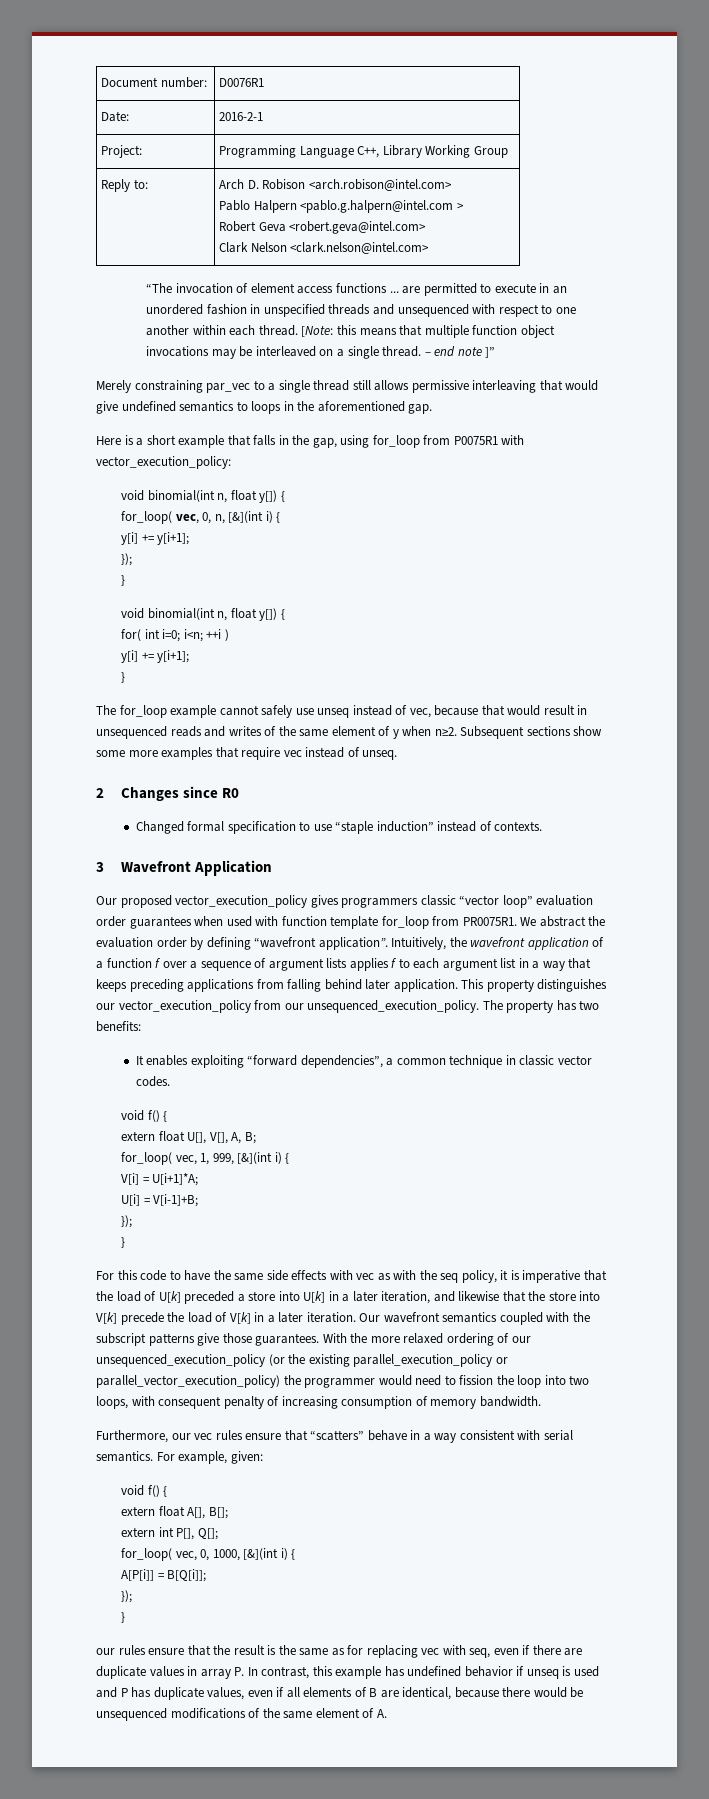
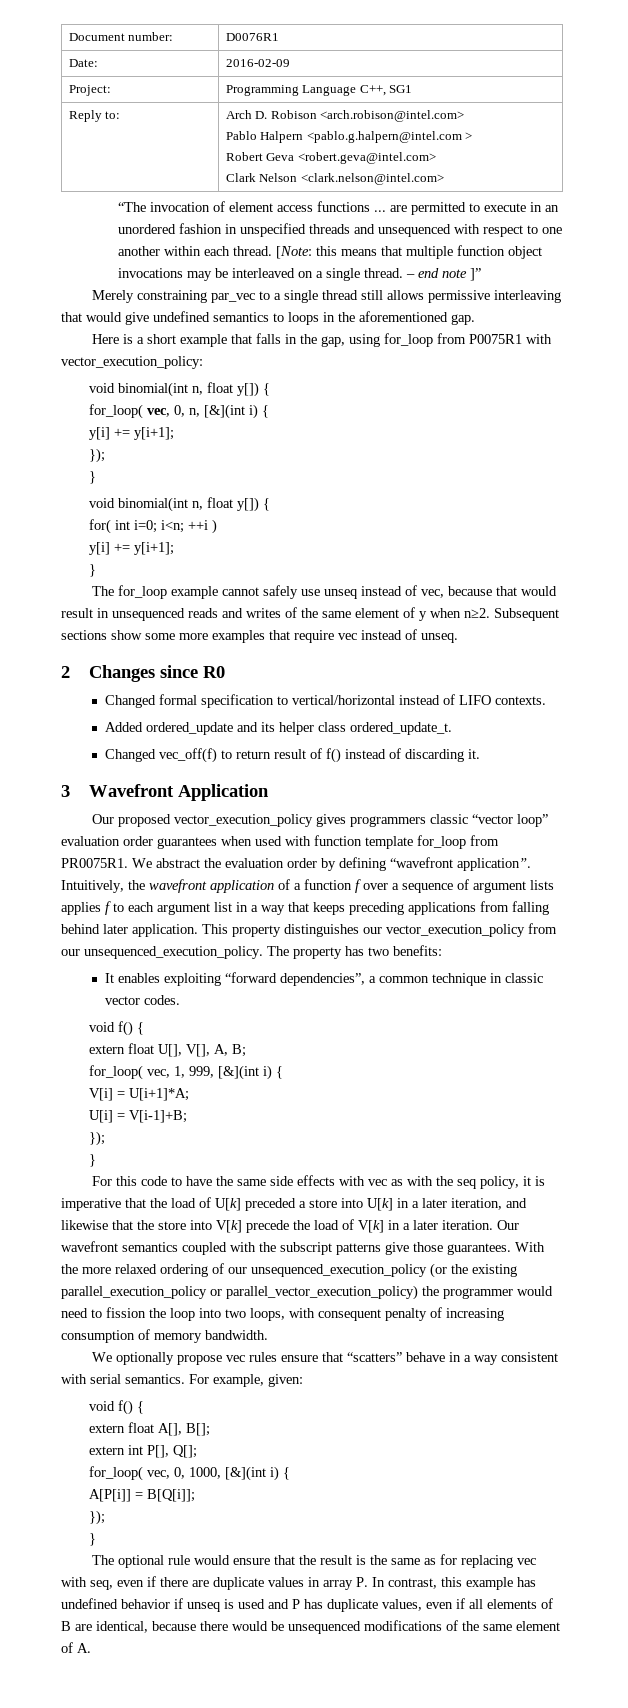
[219,112,264,121] 2016-2-1 -> [225,59,290,67] 2016-02-09
[382,145,508,158] Library Working Group -> [389,85,413,93] SG1
[313,821,492,834] use “staple induction” instead of -> [292,694,492,705] vertical/horizontal instead of LIFO
(543, 826) none -> [105,722,453,735] [105,748,481,763] // Added ordered_update and its helper class ordered_update_t. // Changed vec_off(f) to return result of f() instead of discarding it.
[96,1430,191,1443] Furthermore, our -> [91,1352,222,1365] We optionally propose
[96,1645,146,1655] our rules -> [91,1555,230,1568] The optional rule would

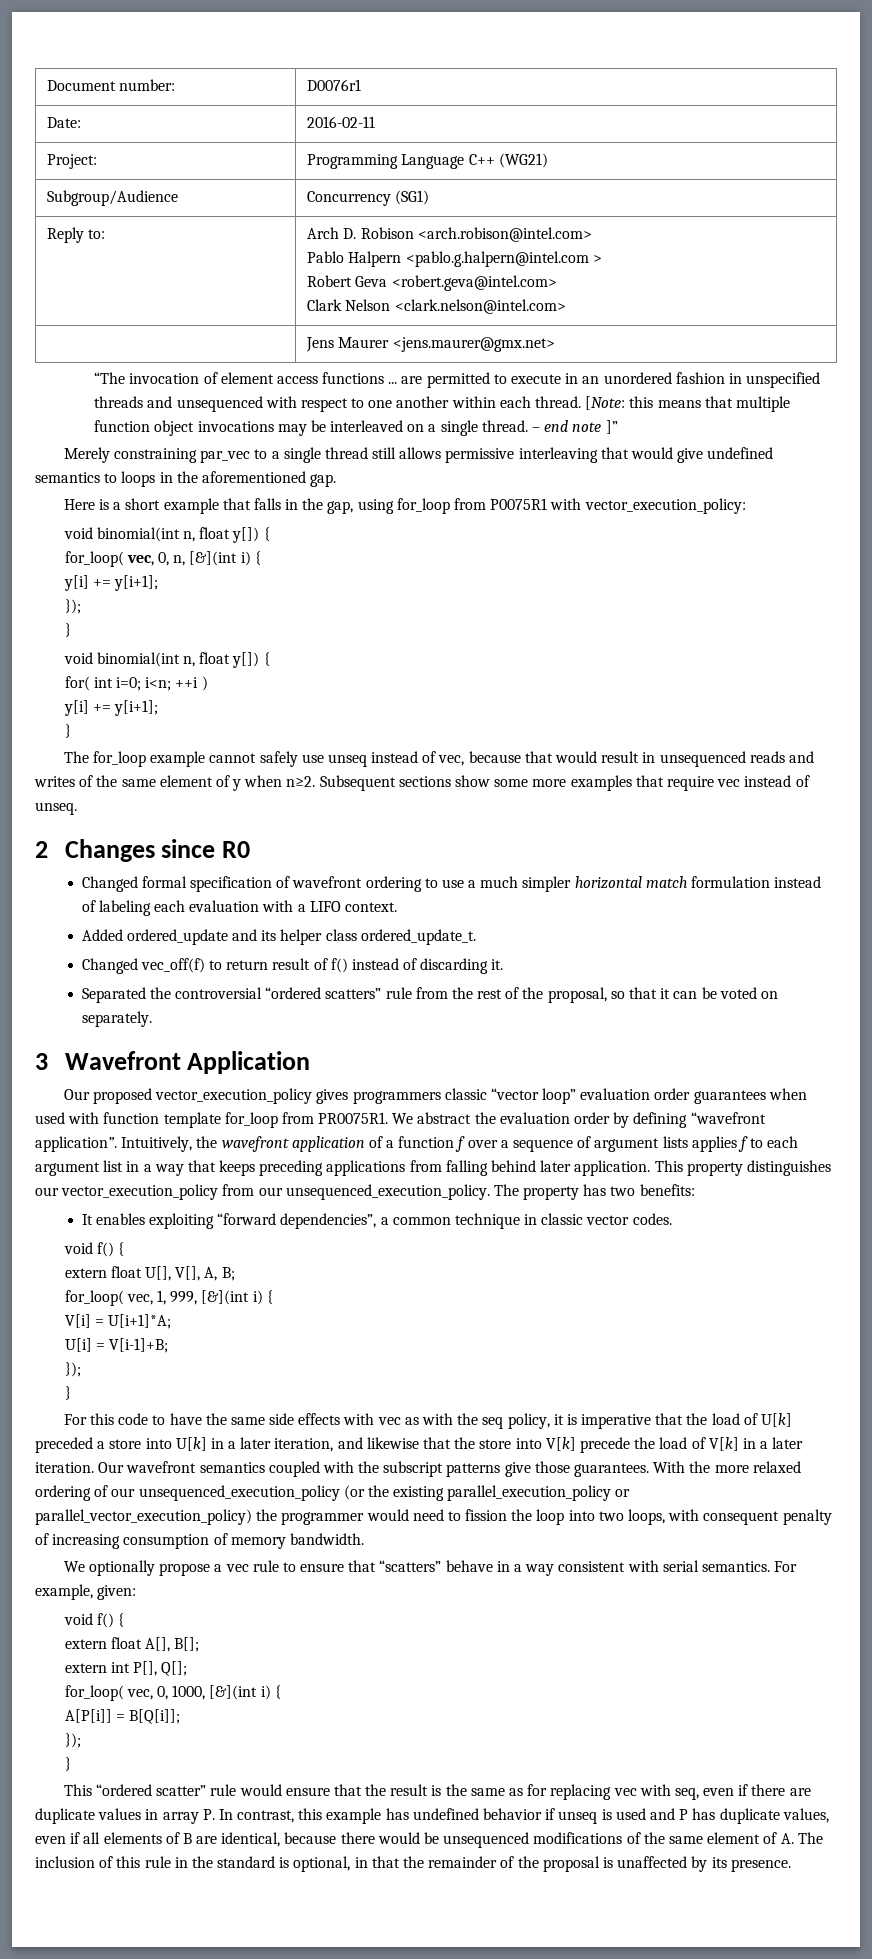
[225,33,279,41] D0076R1 -> [307,79,362,91] D0076r1
[225,59,290,67] 2016-02-09 -> [307,116,376,128] 2016-02-11
[359,85,413,96] C++, SG1 -> [468,153,548,168] [47,190,179,206] [307,190,430,206] C++ (WG21) // Subgroup/Audience | Concurrency (SG1)
(444, 179) none -> [306,337,555,352] // | Jens Maurer <jens.maurer@gmx.net>
[277,694,547,705] to vertical/horizontal instead of LIFO contexts. -> [276,876,822,892] [81,900,397,916] of wavefront ordering to use a much simpler horizontal match formulation instead of labeling each evaluation with a LIFO context.
(481, 754) none -> [81,987,778,1003] [81,1011,152,1027] // Separated the controversial “ordered scatters” rule from the rest of the proposal, so that it can be voted on separately.
[225,1352,277,1362] vec rules -> [214,1560,296,1572] a vec rule to
[91,1555,164,1568] The optional -> [63,1784,207,1796] This “ordered scatter”
(91, 1648) none -> [797,1832,823,1844] [35,1856,791,1872] The inclusion of this rule in the standard is optional, in that the remainder of the proposal is unaffected by its presence.

